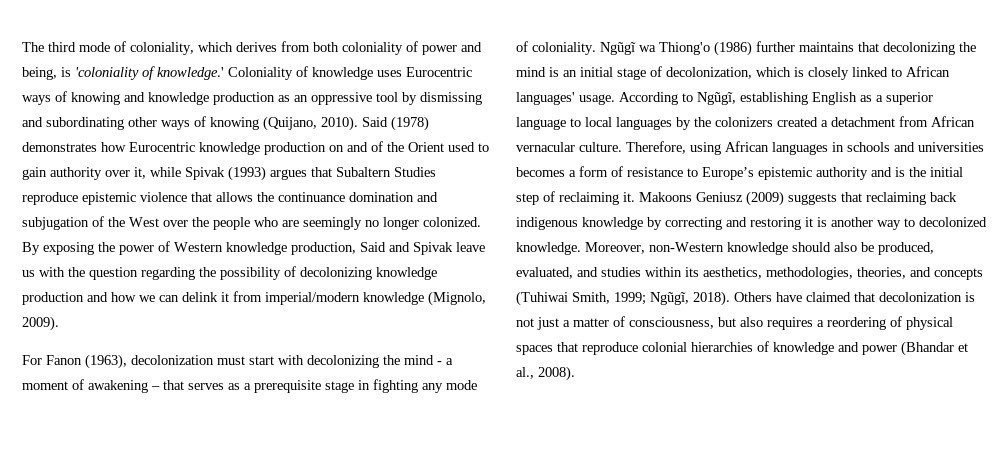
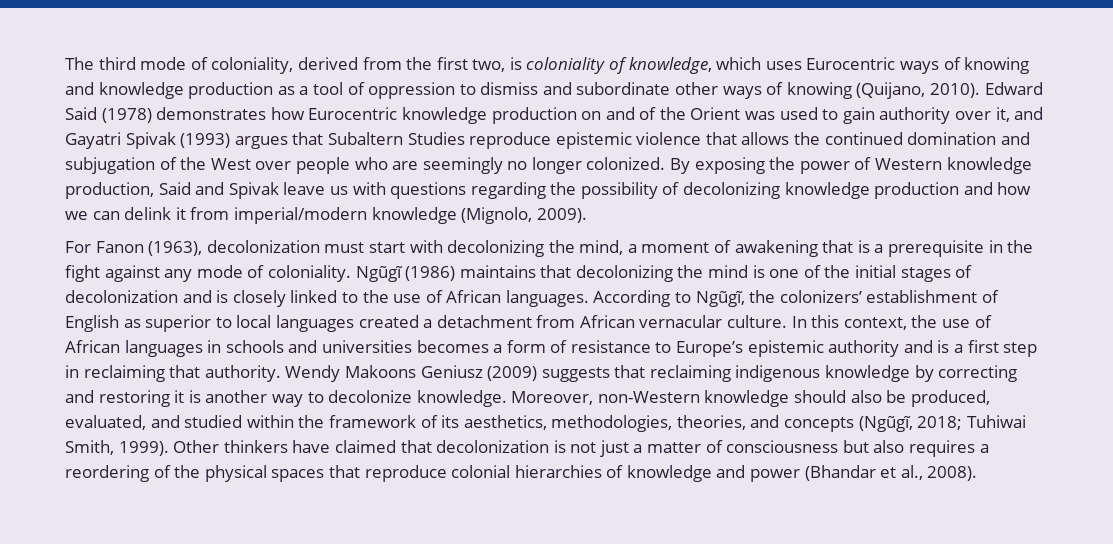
[198,41,482,55] [22,66,373,80] which derives from both coloniality of power and being, is 'coloniality of knowledge.' Coloniality of knowledge -> [297,57,762,74] derived from the first two, is coloniality of knowledge, which
[294,92,482,105] [22,117,124,130] an oppressive tool by dismissing and subordinating -> [299,82,671,99] a tool of oppression to dismiss and subordinate
(358, 123) none -> [984,82,1043,95] Edward
(444, 147) none -> [745,111,776,120] was
[150,167,181,177] while -> [1014,107,1044,120] [65,132,121,149] and Gayatri
[278,192,345,202] continuance -> [824,132,903,145] continued
[192,217,209,227] the -> (292, 165) none
[68,267,138,280] the question -> [390,182,467,199] questions
[404,355,442,365] mind - -> [579,240,624,255] mind,
[151,379,418,393] – that serves as a prerequisite stage in fighting -> [822,240,1034,257] [65,265,160,282] that is a prerequisite in the fight against
[639,41,795,56] wa Thiong'o (1986) further -> [405,266,456,281] (1986)
[563,66,950,80] [516,92,933,105] [516,117,773,130] an initial stage of decolonization, which is closely linked to African languages' usage. According to Ngũgĩ, establishing English as a superior language to local languages by the colonizers -> [769,265,973,282] [65,290,1000,307] [65,315,354,332] one of the initial stages of decolonization and is closely linked to the use of African languages. According to Ngũgĩ, the colonizers’ establishment of English as superior to local languages
[626,141,721,155] Therefore, using -> [791,315,992,330] In this context, the use of
[909,167,963,177] [516,191,635,205] the initial step of reclaiming it. -> [954,340,1038,357] [65,365,341,382] a first step in reclaiming that authority. Wendy
[930,192,957,202] back -> (731, 373) none
[919,217,987,227] decolonized -> [328,390,413,403] decolonize
[601,267,682,277] studies within -> [184,415,438,428] studied within the framework of
[516,291,772,306] (Tuhiwai Smith, 1999; Ngũgĩ, 2018). Others -> [858,415,1026,432] [65,440,288,456] (Ngũgĩ, 2018; Tuhiwai Smith, 1999). Other thinkers
[629,317,714,329] consciousness, -> [726,440,839,453] consciousness
(902, 321) none -> [174,465,201,478] the

